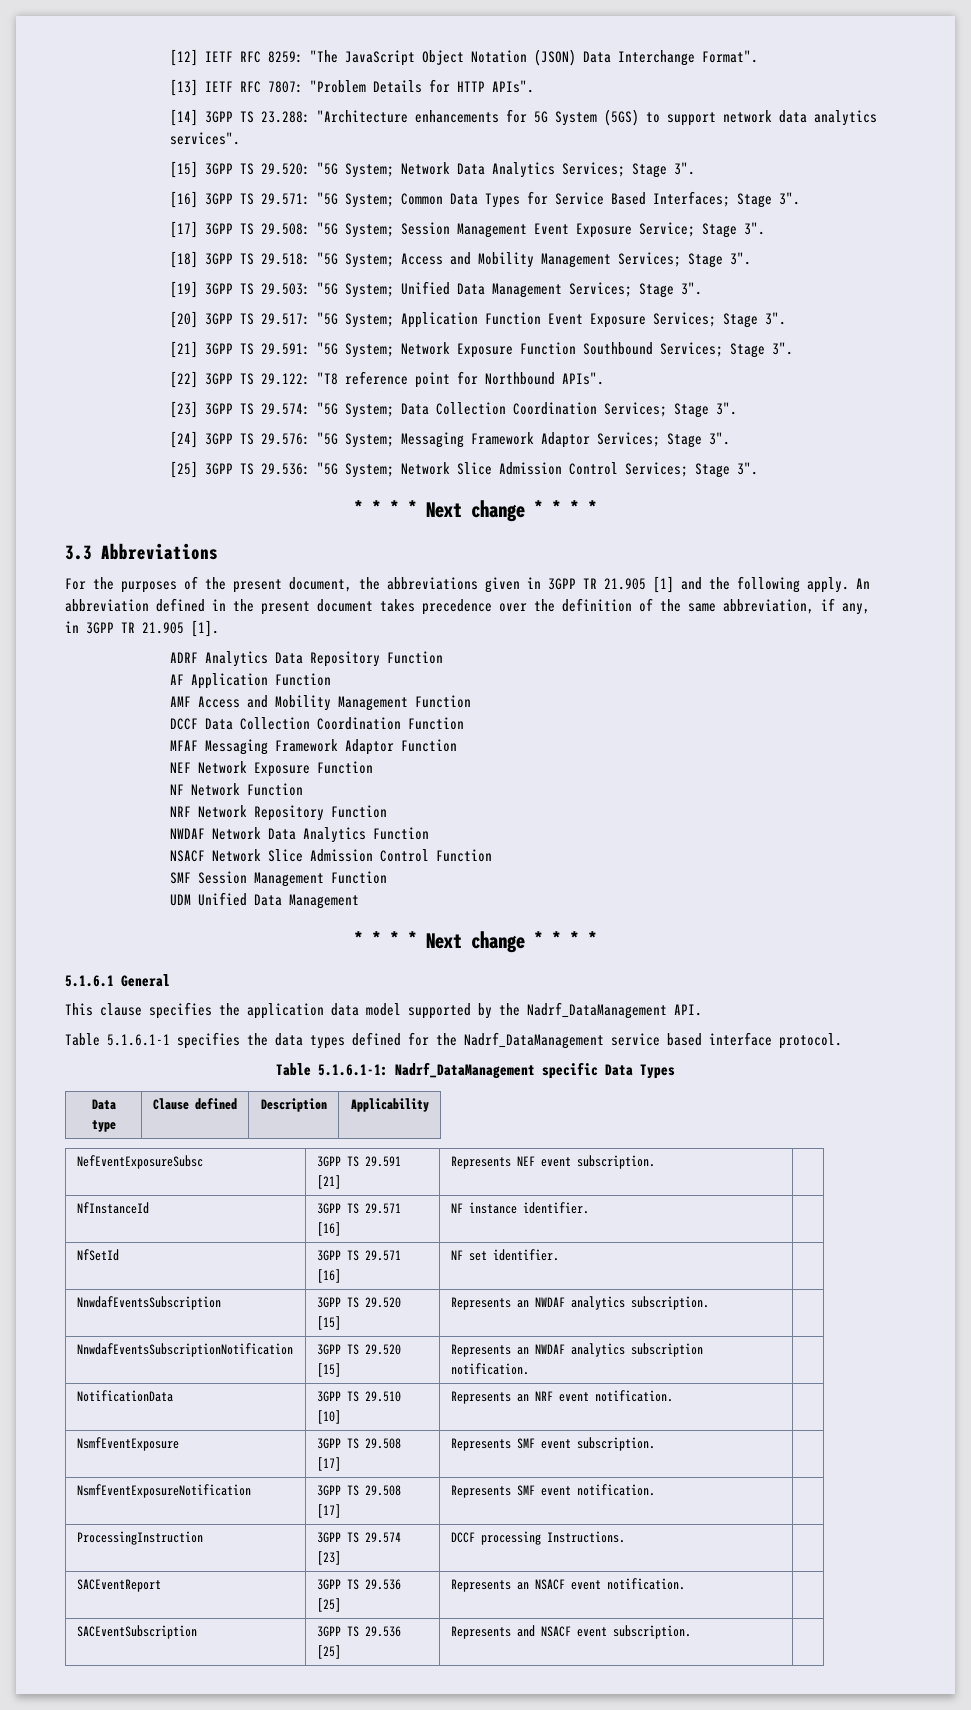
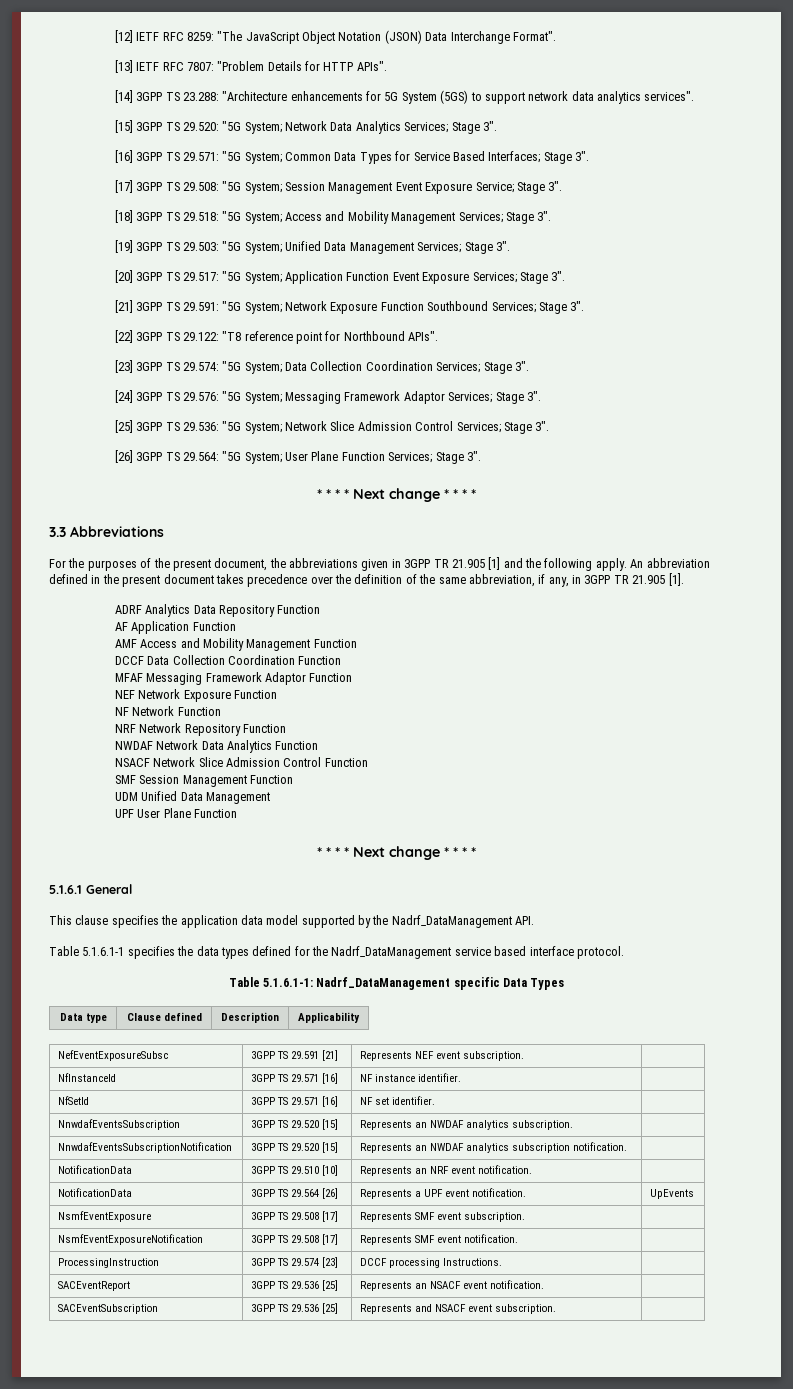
(758, 468) none -> [114,450,481,464] // [26] 3GPP TS 29.564: "5G System; User Plane Function Services; Stage 3".
(359, 901) none -> [114,808,237,818] // UPF User Plane Function
(673, 1396) none -> [58,1188,133,1197] [251,1188,339,1199] [360,1188,527,1199] [650,1189,695,1199] // NotificationData | 3GPP TS 29.564 [26] | Represents a UPF event notification. | UpEvents

